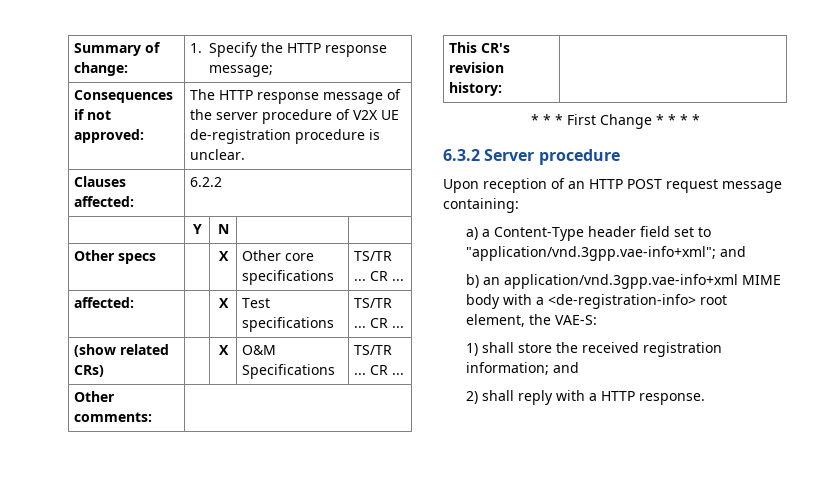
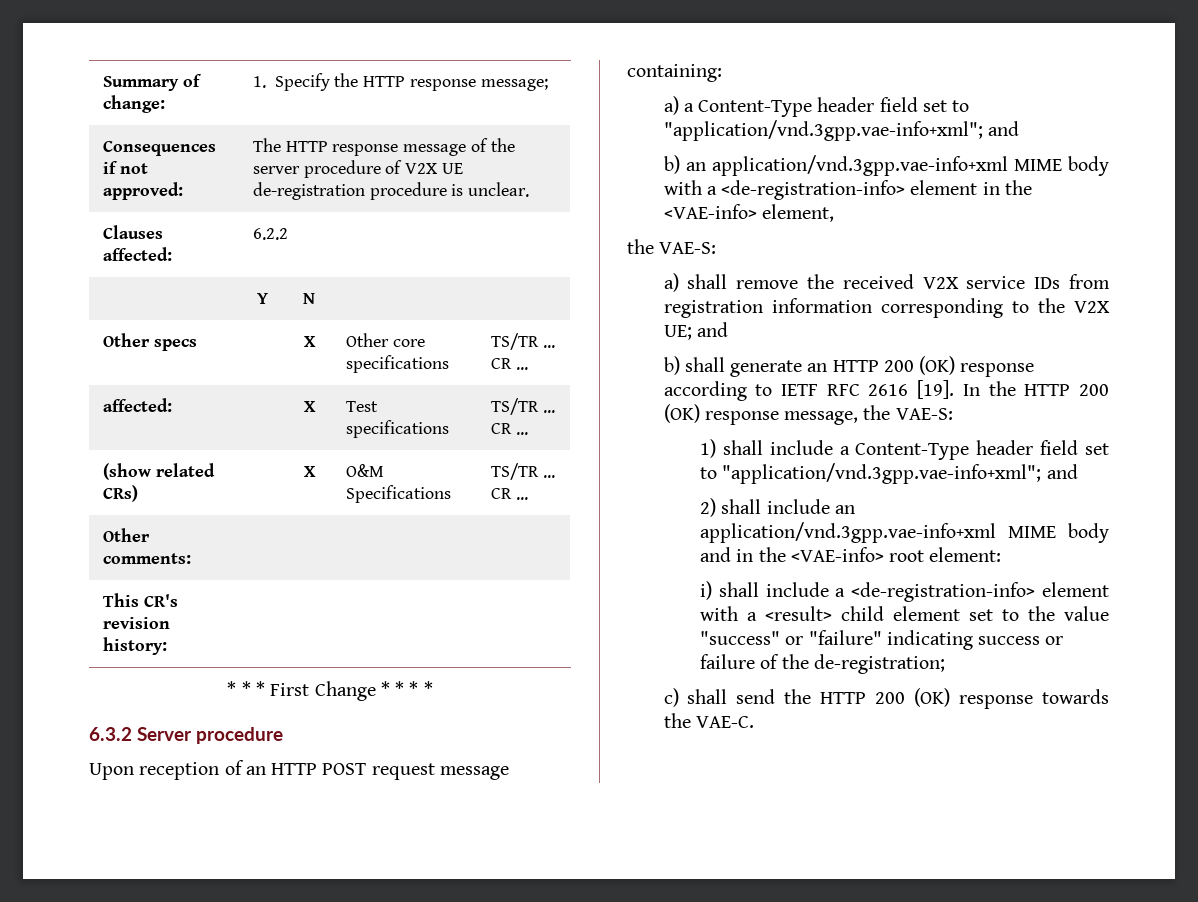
[699,295,727,305] [465,314,597,327] [465,342,722,357] [465,362,579,375] [465,390,705,405] root element, the VAE-S: // 1) shall store the received registration information; and // 2) shall reply with a HTTP response. -> [910,180,1032,195] [663,204,834,222] [627,239,717,254] [663,273,1110,292] [663,298,1110,318] [663,322,728,340] [663,356,1035,377] [663,380,1109,401] [663,404,953,425] [700,439,1109,460] [700,463,1078,484] [700,498,855,517] [700,522,1109,543] [700,547,1002,562] [700,581,1109,602] [700,606,1109,621] [700,630,1064,650] [700,654,945,674] [663,688,1109,709] [663,713,754,728] element in the <VAE-info> element, // the VAE-S: // a) shall remove the received V2X service IDs from registration information corresponding to the V2X UE; and // b) shall generate an HTTP 200 (OK) response according to IETF RFC 2616 [19]. In the HTTP 200 (OK) response message, the VAE-S: // 1) shall include a Content-Type header field set to "application/vnd.3gpp.vae-info+xml"; and // 2) shall include an application/vnd.3gpp.vae-info+xml MIME body and in the <VAE-info> root element: // i) shall include a <de-registration-info> element with a <result> child element set to the value "success" or "failure" indicating success or failure of the de-registration; // c) shall send the HTTP 200 (OK) response towards the VAE-C.

